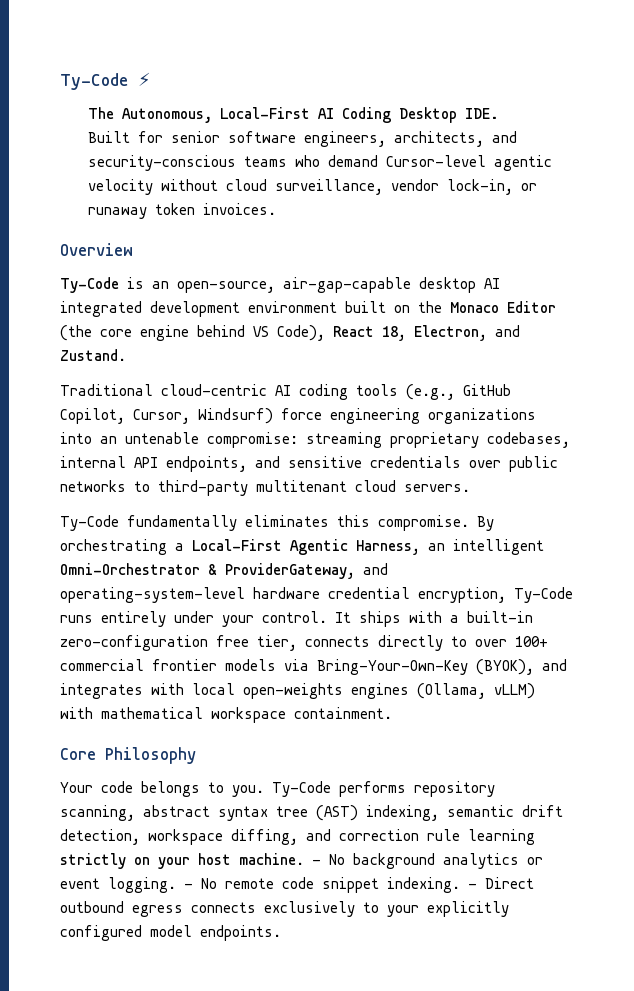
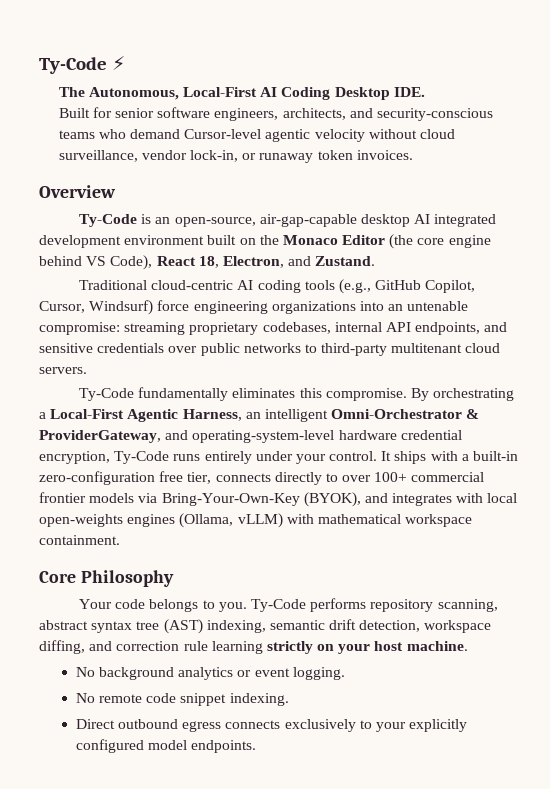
[312,859,321,865] - -> (468, 646) //
[184,883,193,889] - -> (345, 673) //
[468,883,477,889] - -> (289, 699) //

